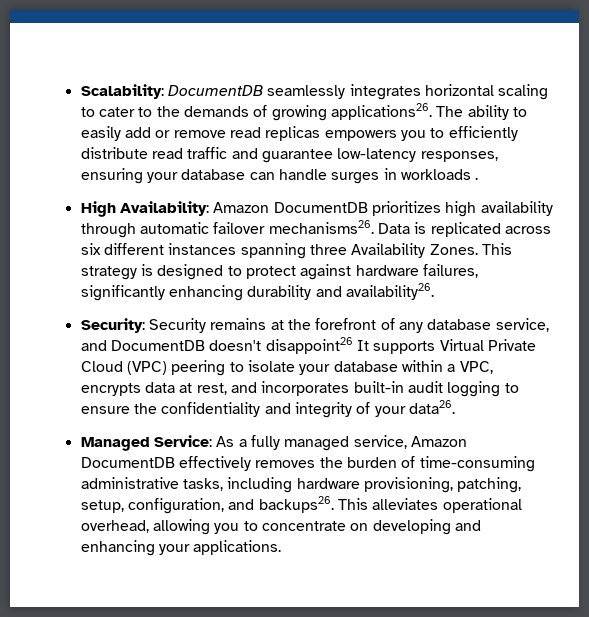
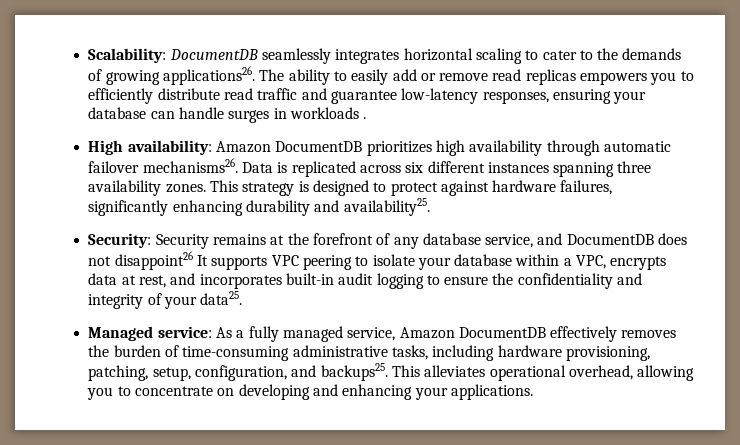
[120,201,210,216] Availability: -> [127,140,212,155] availability:
[351,243,478,258] Availability Zones. -> [88,180,206,196] availability zones.
[346,283,435,300] availability26. -> [343,198,430,216] availability25.
[209,340,262,351] doesn't -> [658,233,688,245] [88,256,112,266] does not
[439,339,537,351] [80,361,168,375] Virtual Private Cloud (VPC) -> [271,255,299,266] VPC
[409,400,456,414] data26. -> [200,291,243,305] data25.
[154,435,213,447] Service: -> [157,326,212,338] service:
[258,496,334,513] backups26. -> [320,363,388,381] backups25.

